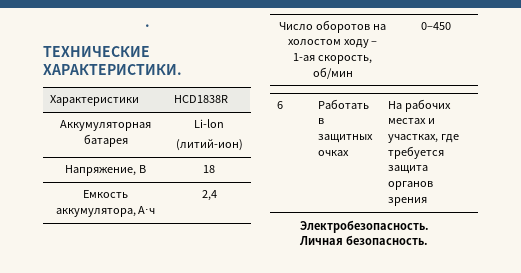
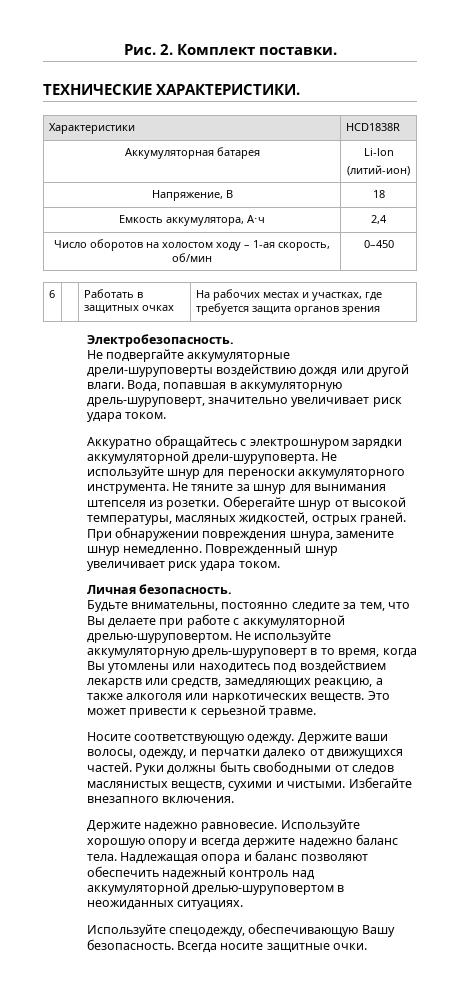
[144,24,150,27] . -> [123,44,337,55] Рис. 2. Комплект поставки.
[298,235,428,245] Личная безопасность. -> [86,349,291,362] [86,364,410,377] [86,380,343,392] [86,397,402,407] [86,412,166,422] [86,435,403,449] [86,451,338,464] [86,466,406,479] [86,482,386,494] [86,496,406,510] [86,512,407,525] [86,527,395,541] [86,543,338,556] [86,561,280,571] [86,584,232,594] [86,600,410,612] [86,614,345,628] [86,630,332,643] [86,648,417,658] [86,660,386,673] [86,678,383,688] [86,691,390,703] [86,705,317,718] [86,732,389,744] [86,749,403,759] [86,761,394,775] [86,777,412,791] [86,796,234,803] [86,819,360,832] [86,834,398,848] [86,850,368,864] [86,866,315,880] [86,882,345,895] [86,900,243,910] [86,923,395,937] [86,939,368,953] Не подвергайте аккумуляторные дрели-шуруповерты воздействию дождя или другой влаги. Вода, попавшая в аккумуляторную дрель-шуруповерт, значительно увеличивает риск удара током. // Аккуратно обращайтесь с электрошнуром зарядки аккумуляторной дрели-шуруповерта. Не используйте шнур для переноски аккумуляторного инструмента. Не тяните за шнур для вынимания штепселя из розетки. Оберегайте шнур от высокой температуры, масляных жидкостей, острых граней. При обнаружении повреждения шнура, замените шнур немедленно. Поврежденный шнур увеличивает риск удара током. // Личная безопасность. // Будьте внимательны, постоянно следите за тем, что Вы делаете при работе с аккумуляторной дрелью-шуруповертом. Не используйте аккумуляторную дрель-шуруповерт в то время, когда Вы утомлены или находитесь под воздействием лекарств или средств, замедляющих реакцию, а также алкоголя или наркотических веществ. Это может привести к серьезной травме. // Носите соответствующую одежду. Держите ваши волосы, одежду, и перчатки далеко от движущихся частей. Руки должны быть свободными от следов маслянистых веществ, сухими и чистыми. Избегайте внезапного включения. // Держите надежно равновесие. Используйте хорошую опору и всегда держите надежно баланс тела. Надлежащая опора и баланс позволяют обеспечить надежный контроль над аккумуляторной дрелью-шуруповертом в неожиданных ситуациях. // Используйте спецодежду, обеспечивающую Вашу безопасность. Всегда носите защитные очки.

